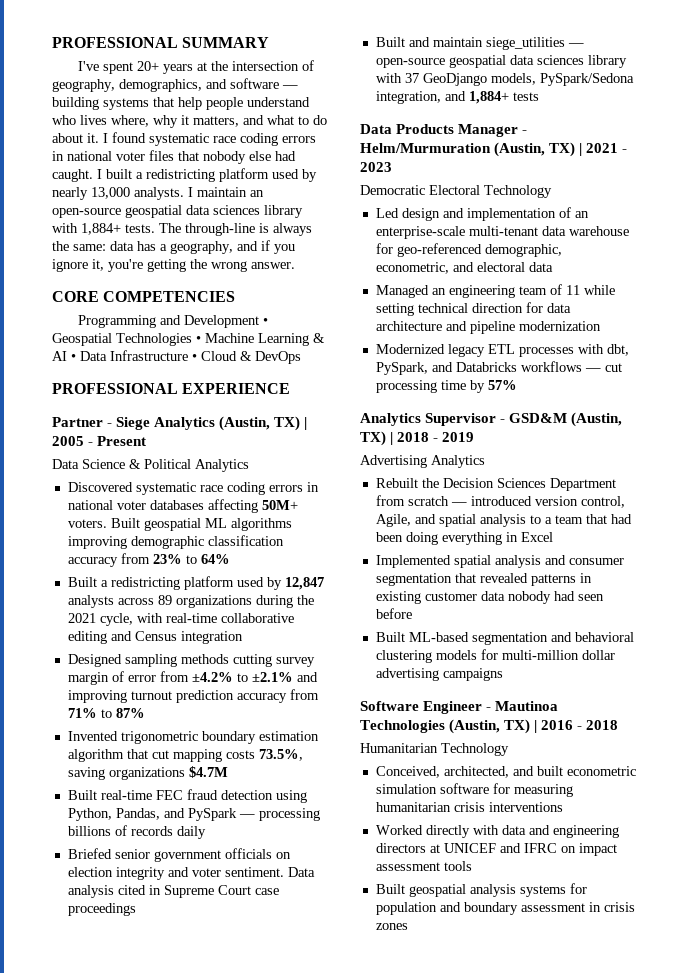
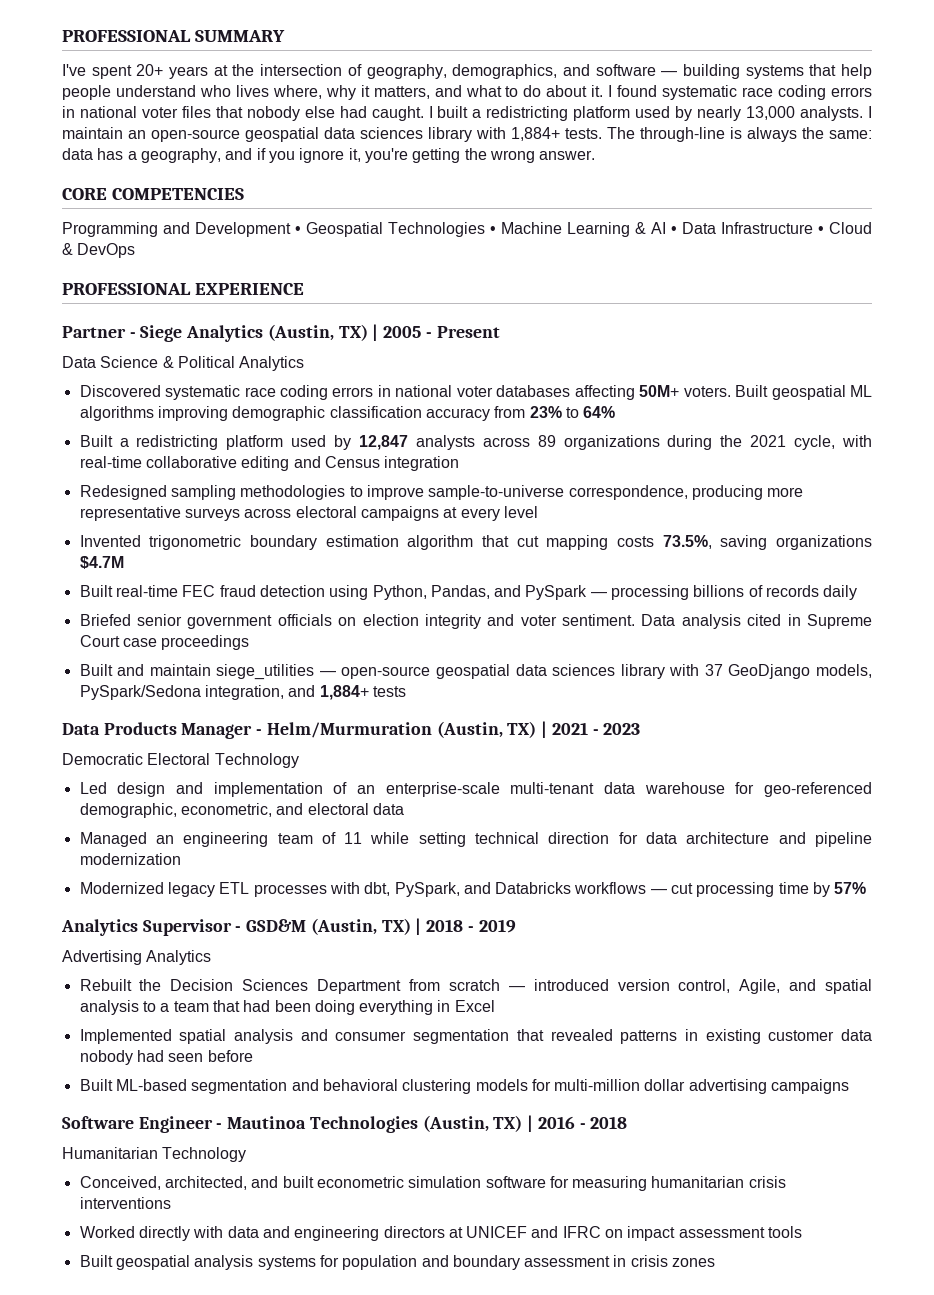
[67,654,315,667] [67,671,318,685] [67,689,319,703] [67,708,145,718] Designed sampling methods cutting survey margin of error from ±4.2% to ±2.1% and improving turnout prediction accuracy from 71% to 87% -> [79,485,804,500] [79,506,538,521] Redesigned sampling methodologies to improve sample-to-universe correspondence, producing more representative surveys across electoral campaigns at every level

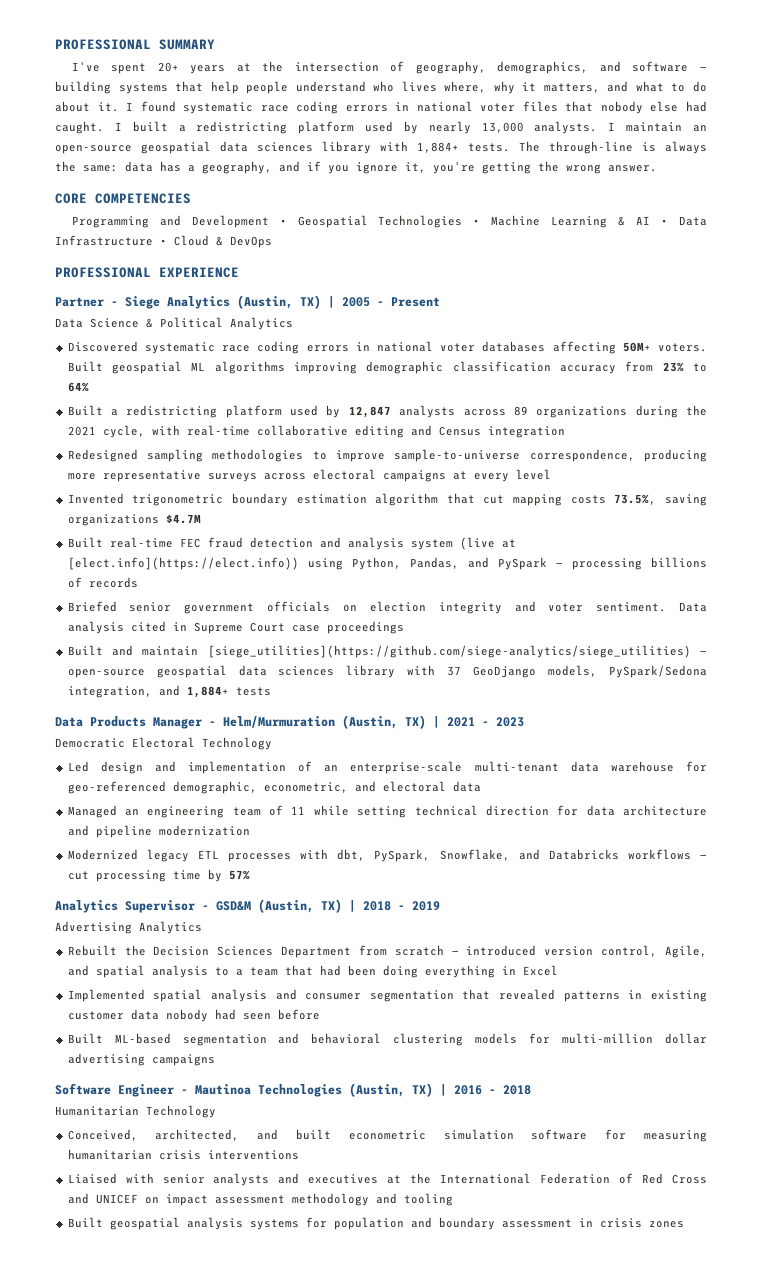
(325, 591) none -> [319,537,516,550] [67,557,299,570] and analysis system (live at [elect.info](https://elect.info))
[823,585,858,600] daily -> (138, 582) none
[216,664,315,680] siege_utilities -> [207,645,691,658] [siege_utilities](https://github.com/siege-analytics/siege_utilities)
(460, 889) none -> [439,849,510,861] Snowflake,
[79,1226,803,1241] Worked directly with data and engineering directors at UNICEF and IFRC on impact assessment tools -> [67,1173,707,1186] [67,1193,453,1206] Liaised with senior analysts and executives at the International Federation of Red Cross and UNICEF on impact assessment methodology and tooling

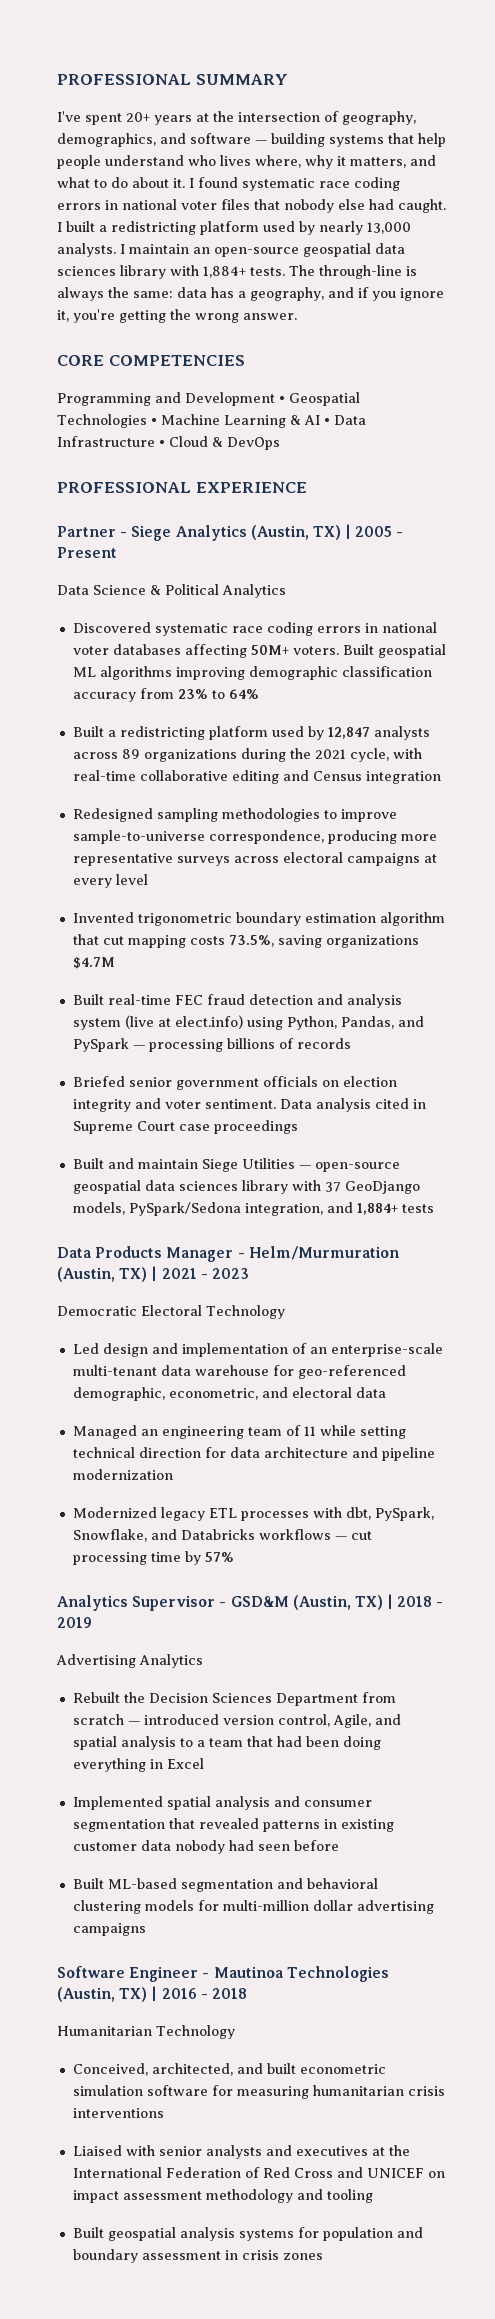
[67,557,299,570] [elect.info](https://elect.info)) -> [174,1015,243,1029] elect.info)
[207,645,691,658] [siege_utilities](https://github.com/siege-analytics/siege_utilities) -> [201,1158,295,1172] Siege Utilities

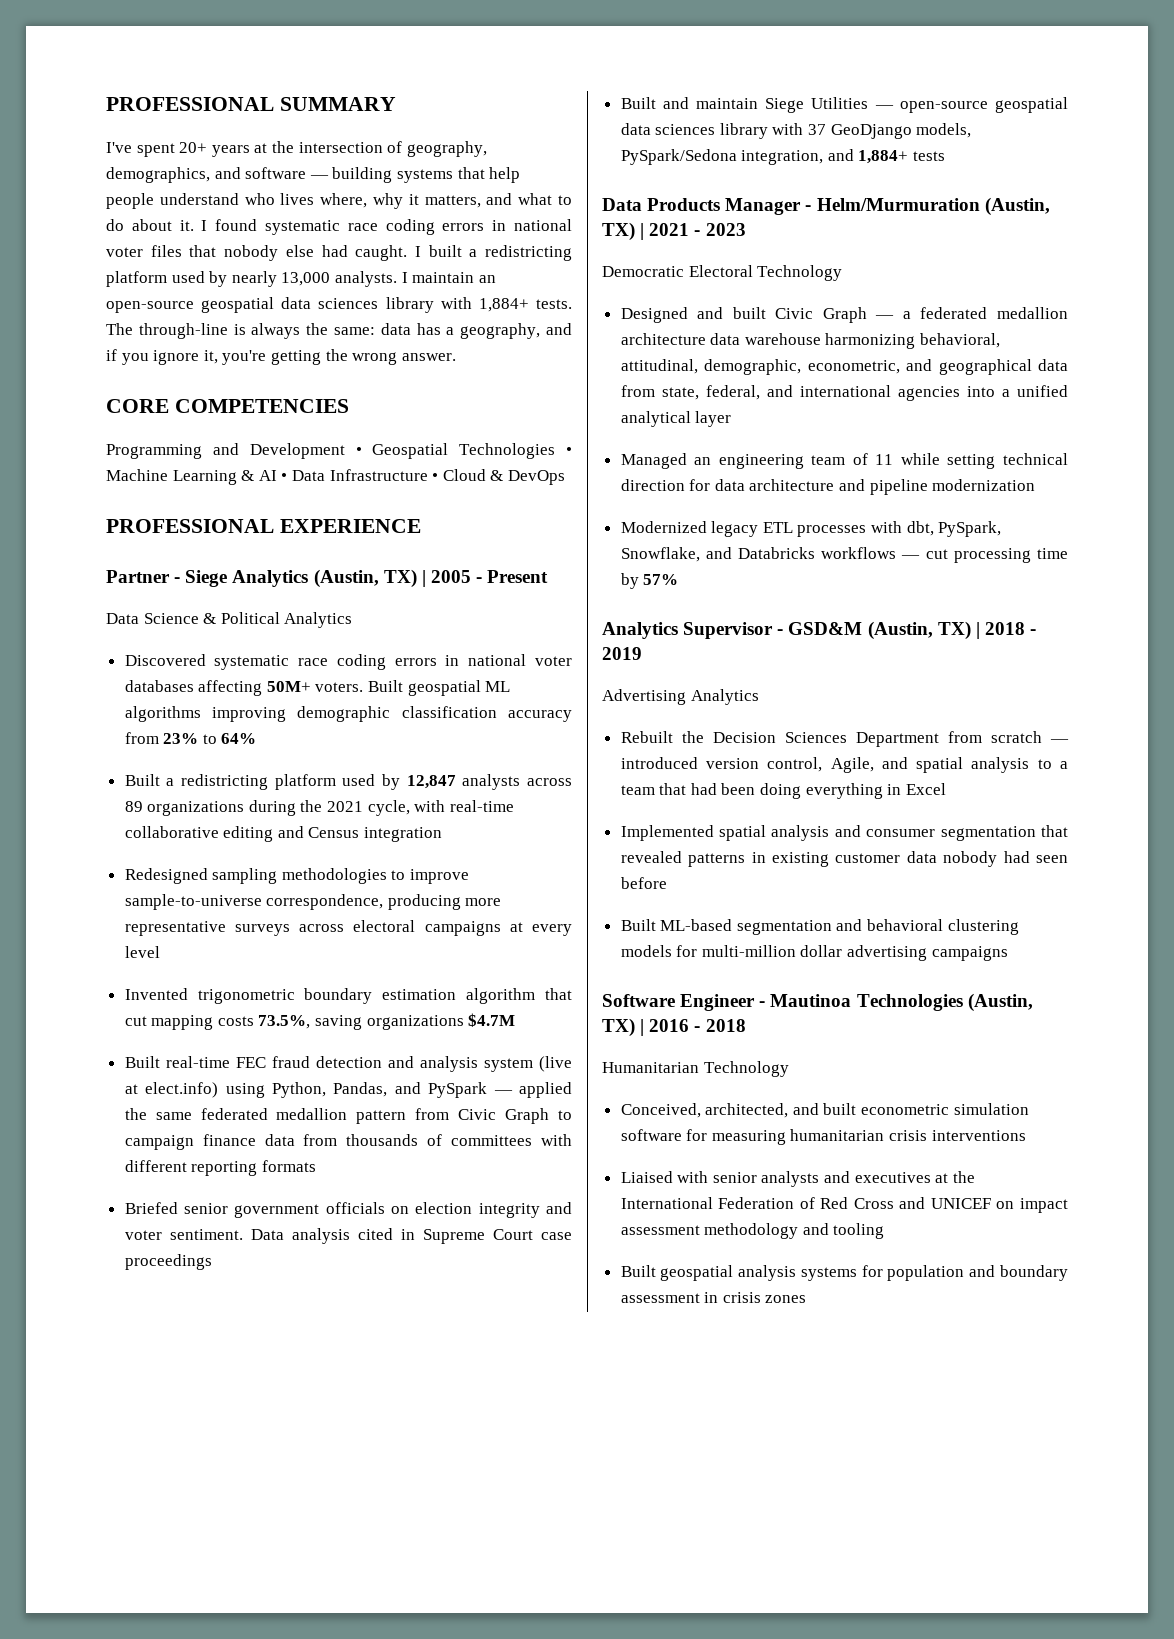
[148,1038,351,1052] processing billions of records -> [519,1082,572,1098] [124,1108,572,1124] [124,1134,572,1150] [124,1160,316,1176] applied the same federated medallion pattern from Civic Graph to campaign finance data from thousands of committees with different reporting formats
[72,1343,443,1357] [72,1365,406,1379] Led design and implementation of an enterprise-scale multi-tenant data warehouse for geo-referenced -> [620,307,1068,323] [620,333,1001,349] [620,359,698,374] Designed and built Civic Graph — a federated medallion architecture data warehouse harmonizing behavioral, attitudinal,
[291,1387,386,1398] electoral data -> [938,359,1068,375] [620,385,1068,401] [620,411,732,427] geographical data from state, federal, and international agencies into a unified analytical layer

